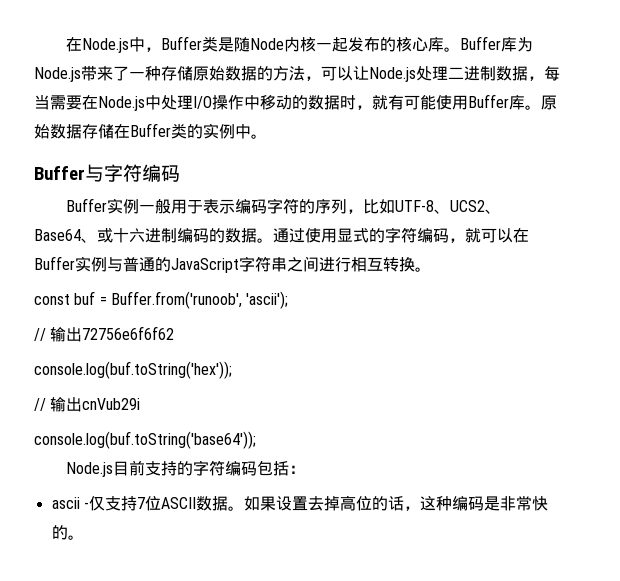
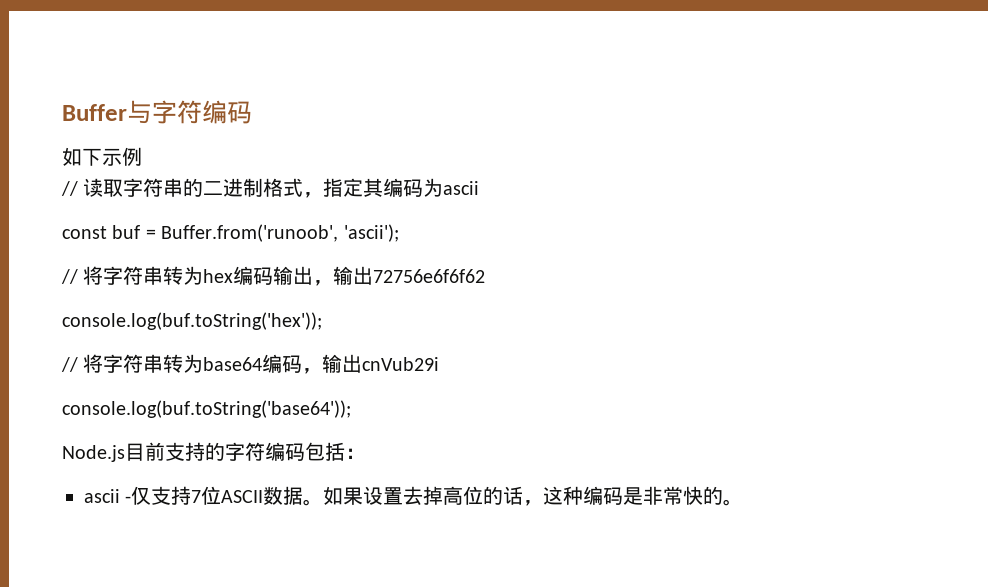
[66,36,534,53] [34,66,560,82] [34,94,557,111] [34,123,267,139] 在Node.js中，Buffer类是随Node内核一起发布的核心库。Buffer库为Node.js带来了一种存储原始数据的方法，可以让Node.js处理二进制数据，每当需要在Node.js中处理I/O操作中移动的数据时，就有可能使用Buffer库。原始数据存储在Buffer类的实例中。 // -> (62, 112) none
[66,198,502,214] [34,227,529,243] [34,256,431,273] Buffer实例一般用于表示编码字符的序列，比如UTF-8、UCS2、Base64、或十六进制编码的数据。通过使用显式的字符编码，就可以在Buffer实例与普通的JavaScript字符串之间进行相互转换。 -> [62,147,142,166] [61,178,480,198] 如下示例 // // 读取字符串的二进制格式，指定其编码为ascii
(46, 334) none -> [83,266,334,286] 将字符串转为hex编码输出，
(46, 404) none -> [83,354,323,374] 将字符串转为base64编码，

